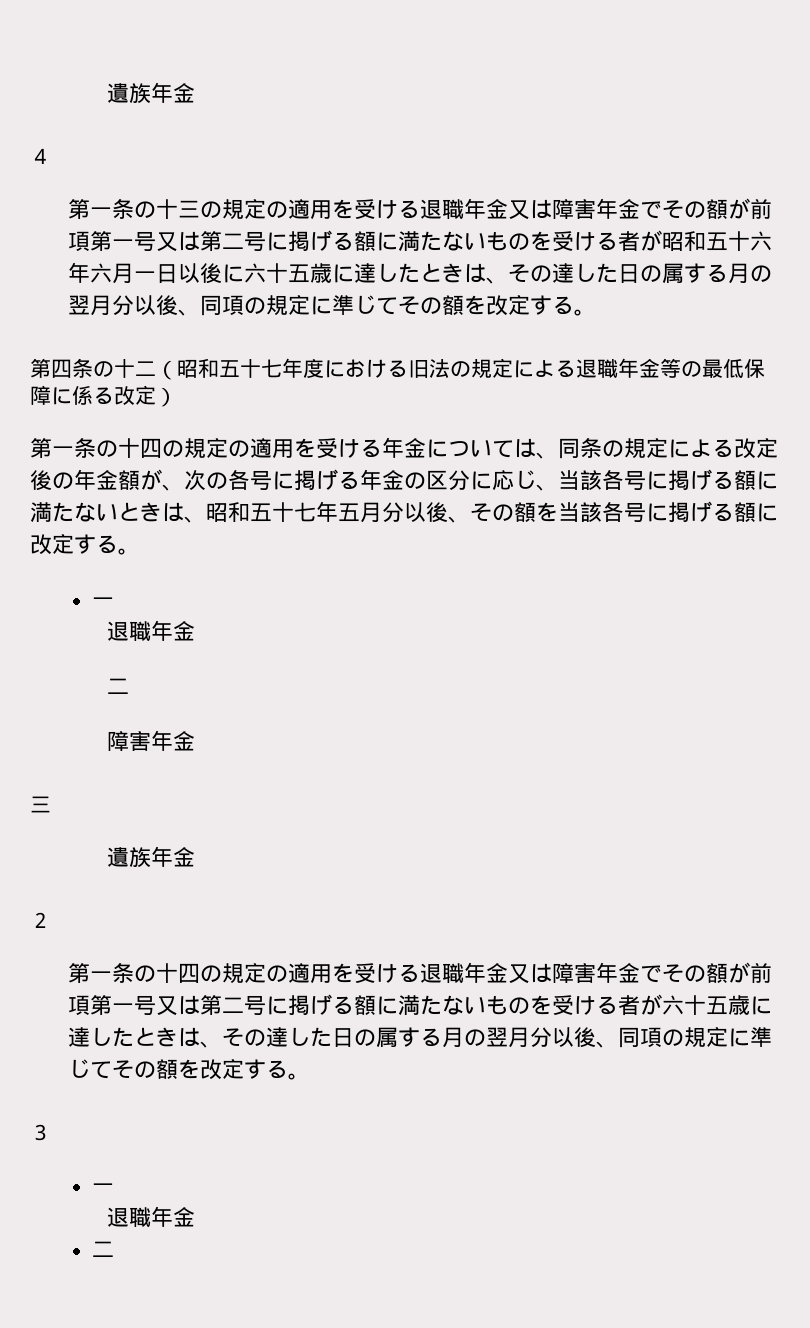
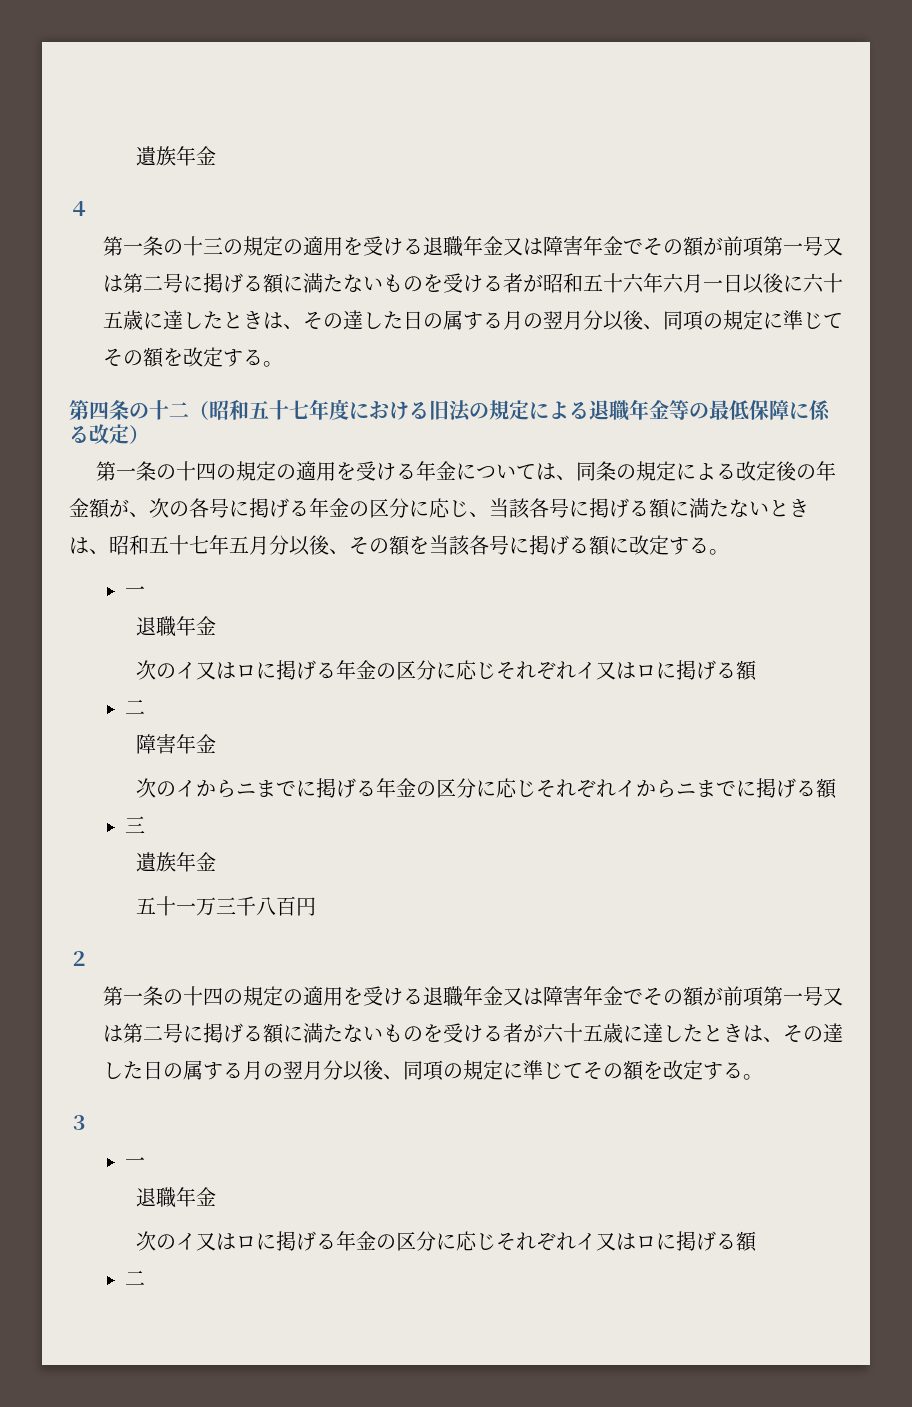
[106,678,129,694] [106,730,195,751] [30,796,51,813] [106,846,195,868] 二 // 障害年金 // 三 // 遺族年金 -> [136,660,758,681] [124,699,145,715] [136,734,217,754] [136,778,838,799] [124,816,145,833] [136,852,217,872] [136,896,317,916] 次のイ又はロに掲げる年金の区分に応じそれぞれイ又はロに掲げる額 // 二 // 障害年金 // 次のイからニまでに掲げる年金の区分に応じそれぞれイからニまでに掲げる額 // 三 // 遺族年金 // 五十一万三千八百円
(195, 1217) none -> [136,1231,758,1252] // 次のイ又はロに掲げる年金の区分に応じそれぞれイ又はロに掲げる額

